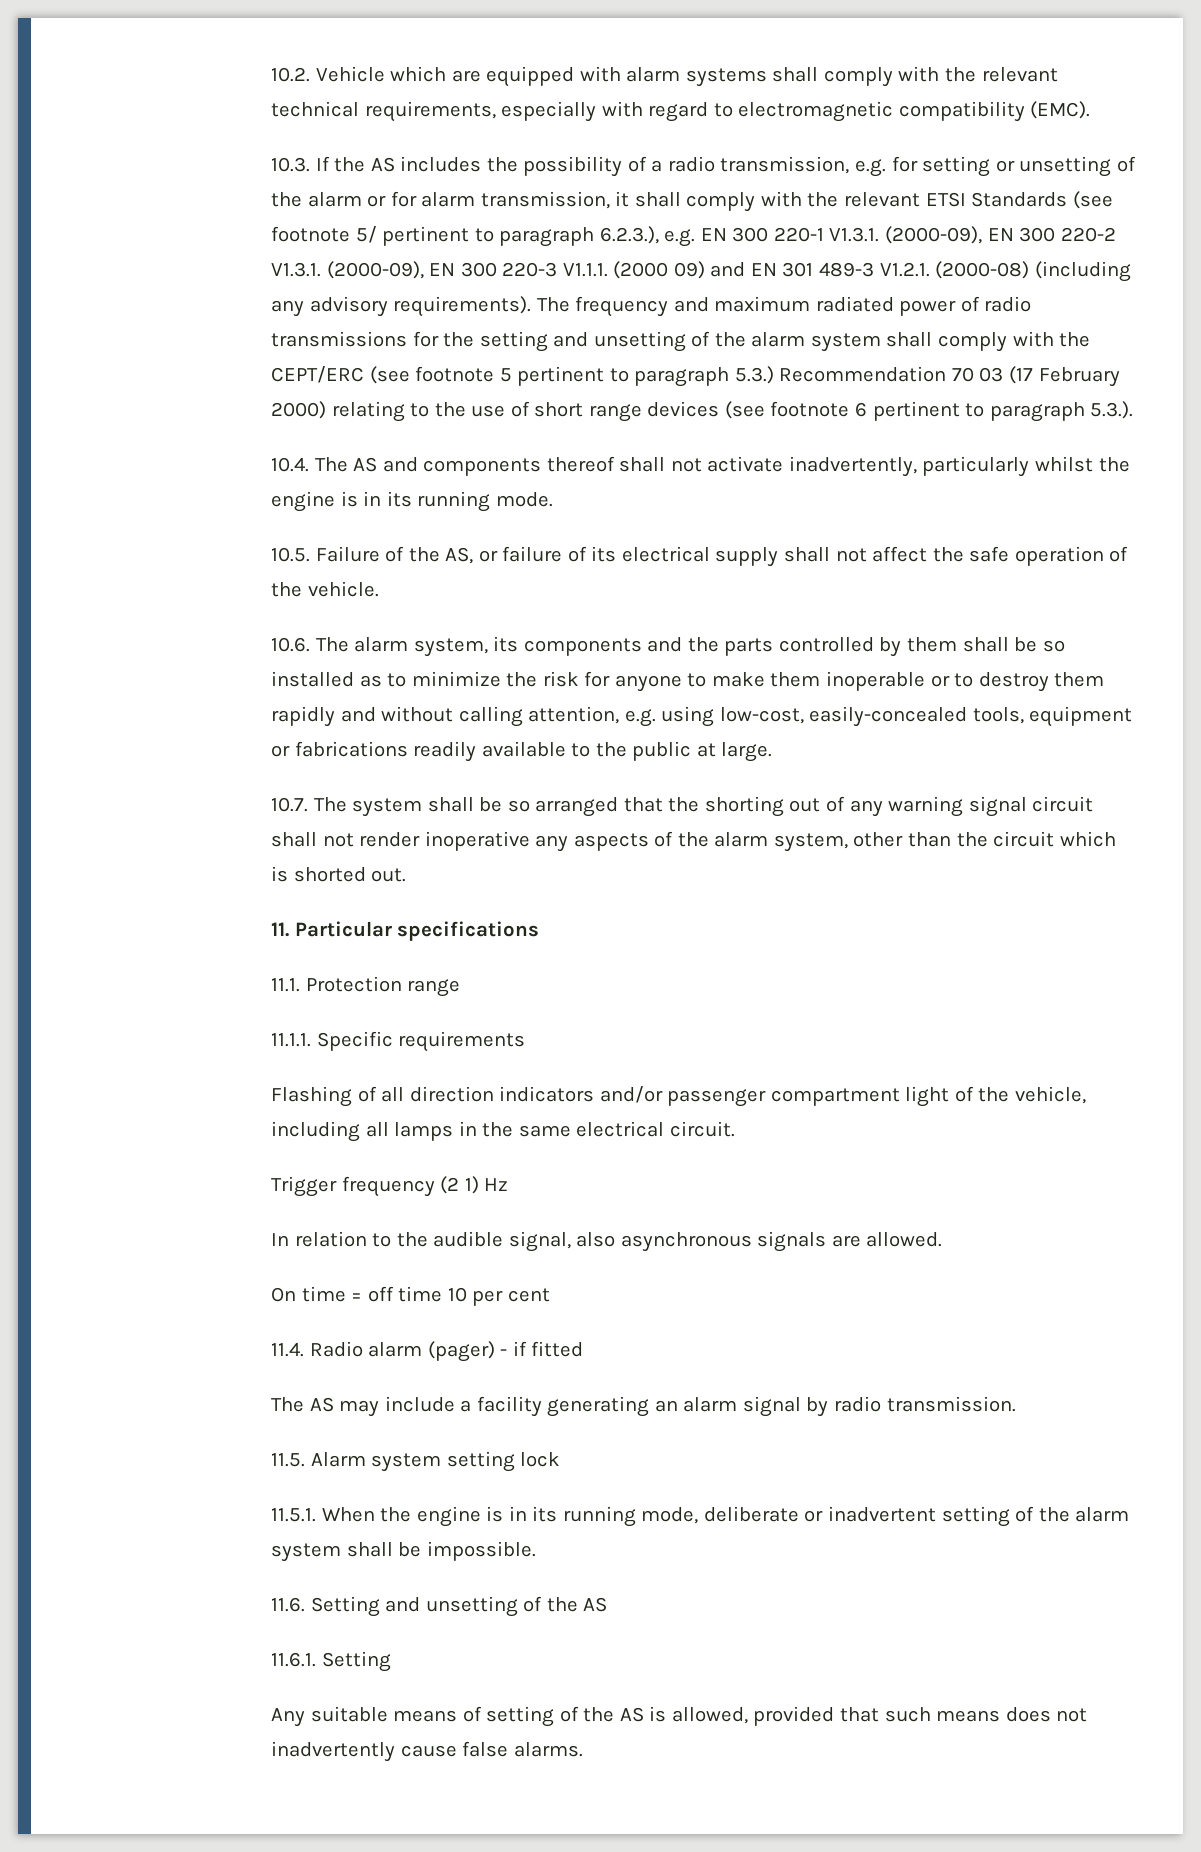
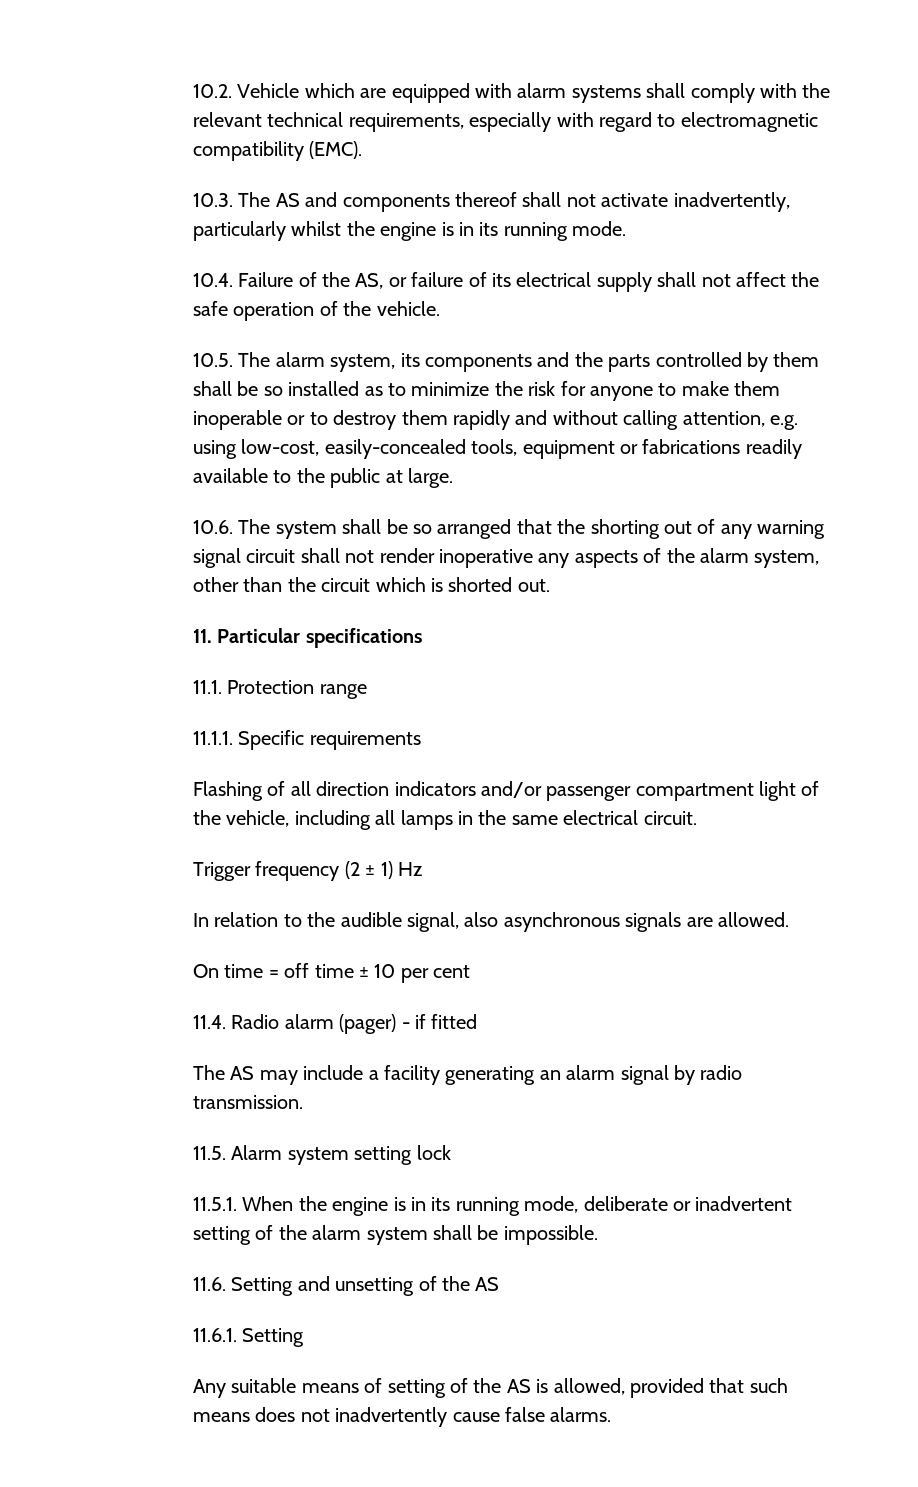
[315,156,1136,177] [271,191,1113,212] [271,226,1116,247] [271,261,1131,282] [271,296,1032,317] [271,331,1091,352] [271,366,1120,387] [271,401,1134,422] [271,457,310,472] If the AS includes the possibility of a radio transmission, e.g. for setting or unsetting of the alarm or for alarm transmission, it shall comply with the relevant ETSI Standards (see footnote 5/ pertinent to paragraph 6.2.3.), e.g. EN 300 220-1 V1.3.1. (2000-09), EN 300 220-2 V1.3.1. (2000-09), EN 300 220-3 V1.1.1. (2000 09) and EN 301 489-3 V1.2.1. (2000-08) (including any advisory requirements). The frequency and maximum radiated power of radio transmissions for the setting and unsetting of the alarm system shall comply with the CEPT/ERC (see footnote 5 pertinent to paragraph 5.3.) Recommendation 70 03 (17 February 2000) relating to the use of short range devices (see footnote 6 pertinent to paragraph 5.3.). // 10.4. -> (233, 200) none
[271,547,311,562] 10.5. -> [192,273,233,287] 10.4.
[271,637,311,652] 10.6. -> [192,353,233,367] 10.5.
[271,797,309,812] 10.7. -> [192,520,233,534] 10.6.
(460, 1185) none -> [365,865,376,876] ±
(443, 1294) none -> [358,967,369,978] ±

